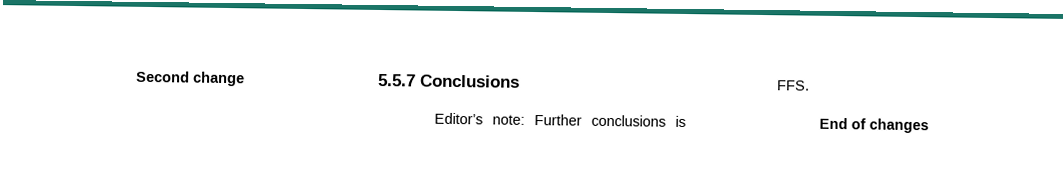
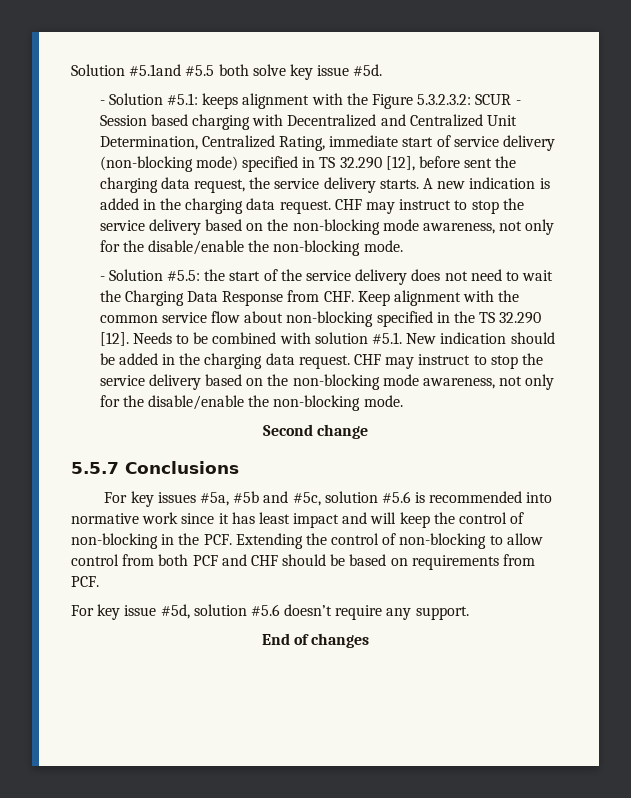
[136,70,245,87] [378,73,520,88] [433,112,686,128] [776,80,810,91] Second change // 5.5.7 Conclusions // Editor’s note: Further conclusions is FFS. -> [71,64,383,80] [99,93,521,109] [99,114,518,130] [99,135,556,151] [99,156,517,172] [99,177,550,193] [99,198,524,214] [99,219,555,235] [99,240,403,256] [99,269,554,285] [99,290,520,306] [99,311,542,327] [99,332,555,346] [99,353,543,369] [99,374,555,390] [99,395,403,411] [262,424,369,439] [71,461,239,474] [104,491,553,507] [71,512,525,528] [71,533,543,549] [71,554,536,570] [71,576,99,587] [71,604,469,620] Solution #5.1and #5.5 both solve key issue #5d. // - Solution #5.1: keeps alignment with the Figure 5.3.2.3.2: SCUR - Session based charging with Decentralized and Centralized Unit Determination, Centralized Rating, immediate start of service delivery (non-blocking mode) specified in TS 32.290 [12], before sent the charging data request, the service delivery starts. A new indication is added in the charging data request. CHF may instruct to stop the service delivery based on the non-blocking mode awareness, not only for the disable/enable the non-blocking mode. // - Solution #5.5: the start of the service delivery does not need to wait the Charging Data Response from CHF. Keep alignment with the common service flow about non-blocking specified in the TS 32.290 [12]. Needs to be combined with solution #5.1. New indication should be added in the charging data request. CHF may instruct to stop the service delivery based on the non-blocking mode awareness, not only for the disable/enable the non-blocking mode. // Second change // 5.5.7 Conclusions // For key issues #5a, #5b and #5c, solution #5.6 is recommended into normative work since it has least impact and will keep the control of non-blocking in the PCF. Extending the control of non-blocking to allow control from both PCF and CHF should be based on requirements from PCF. // For key issue #5d, solution #5.6 doesn’t require any support.

